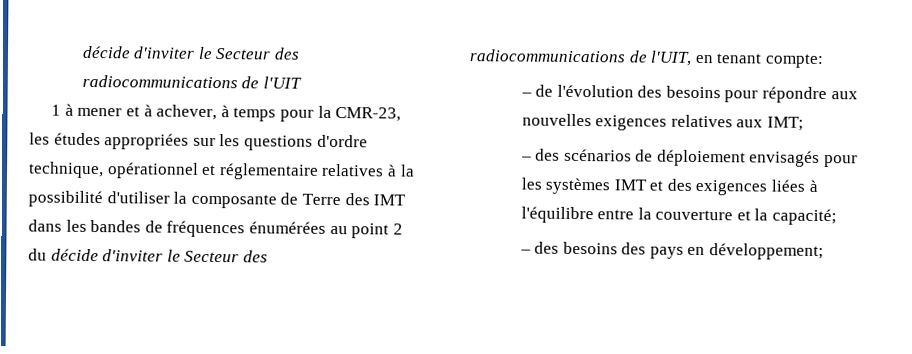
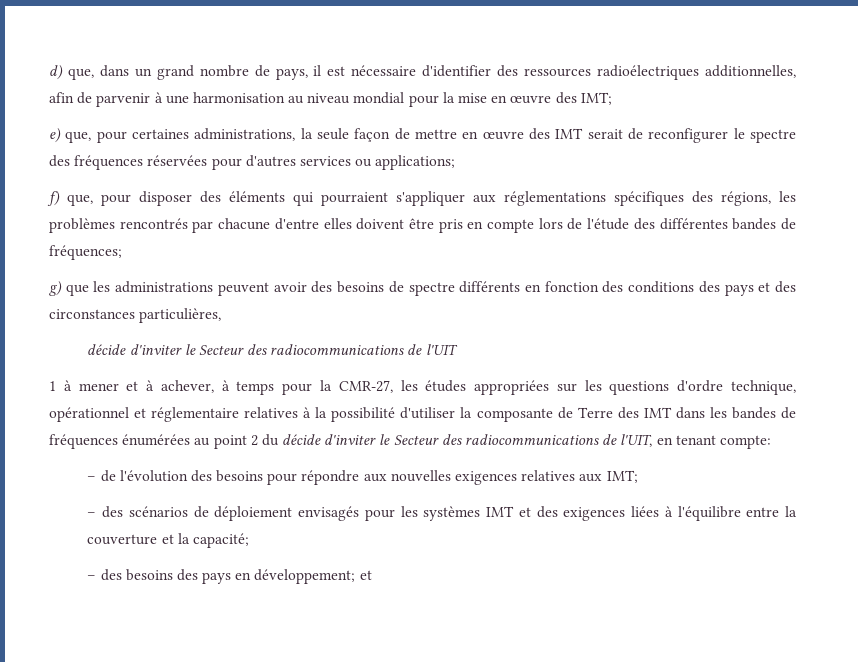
(81, 52) none -> [49,65,796,80] [49,92,612,107] [49,128,797,143] [49,155,456,170] [47,191,796,206] [49,218,797,233] [49,245,122,260] [49,281,796,296] [49,308,222,323] d) que, dans un grand nombre de pays, il est nécessaire d'identifier des ressources radioélectriques additionnelles, afin de parvenir à une harmonisation au niveau mondial pour la mise en œuvre des IMT; // e) que, pour certaines administrations, la seule façon de mettre en œuvre des IMT serait de reconfigurer le spectre des fréquences réservées pour d'autres services ou applications; // f) que, pour disposer des éléments qui pourraient s'appliquer aux réglementations spécifiques des régions, les problèmes rencontrés par chacune d'entre elles doivent être pris en compte lors de l'étude des différentes bandes de fréquences; // g) que les administrations peuvent avoir des besoins de spectre différents en fonction des conditions des pays et des circonstances particulières, //
[335,107,402,122] CMR-23, -> [338,380,393,393] CMR-27,
(825, 252) none -> [359,570,372,580] et

